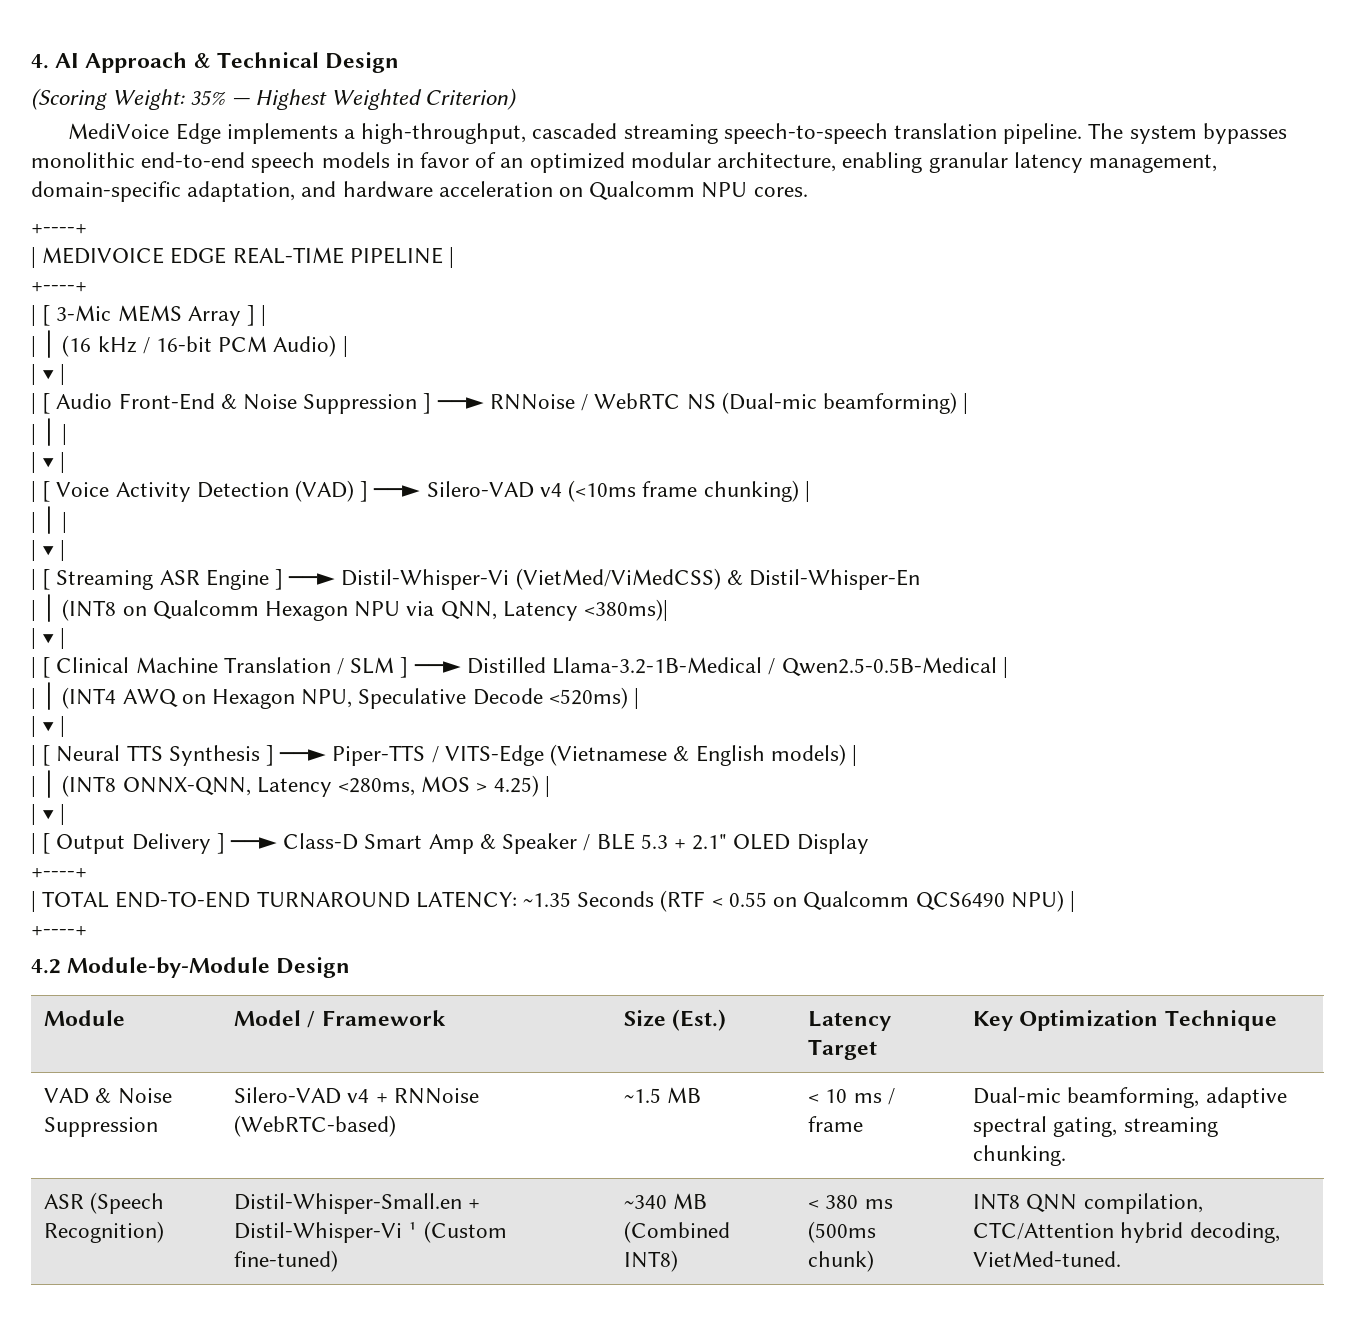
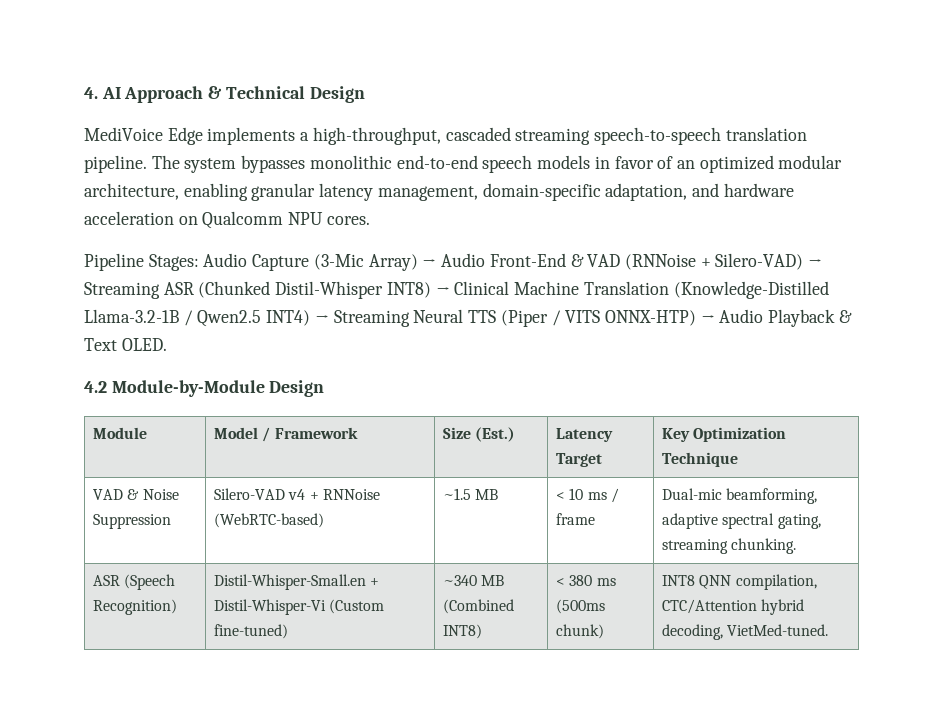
[31,88,518,110] // (Scoring Weight: 35% — Highest Weighted Criterion) -> (365, 94) none
[31,224,87,234] [31,247,455,268] [31,282,87,292] [31,305,267,326] [31,330,348,358] [31,364,66,385] [31,392,969,414] [31,418,68,446] [31,452,66,473] [31,480,810,502] [31,506,68,534] [31,540,66,561] [31,568,921,590] [31,594,669,622] [31,628,66,649] [31,657,1008,678] [31,682,640,710] [31,716,66,737] [31,744,857,766] [31,770,550,798] [31,804,66,825] [31,833,869,854] [31,868,87,878] [31,890,1075,912] [31,926,87,936] +----+ // | MEDIVOICE EDGE REAL-TIME PIPELINE | // +----+ // | [ 3-Mic MEMS Array ] | // | │ (16 kHz / 16-bit PCM Audio) | // | ▼ | // | [ Audio Front-End & Noise Suppression ] ──► RNNoise / WebRTC NS (Dual-mic beamforming) | // | │ | // | ▼ | // | [ Voice Activity Detection (VAD) ] ──► Silero-VAD v4 (<10ms frame chunking) | // | │ | // | ▼ | // | [ Streaming ASR Engine ] ──► Distil-Whisper-Vi (VietMed/ViMedCSS) & Distil-Whisper-En // | │ (INT8 on Qualcomm Hexagon NPU via QNN, Latency <380ms)| // | ▼ | // | [ Clinical Machine Translation / SLM ] ──► Distilled Llama-3.2-1B-Medical / Qwen2.5-0.5B-Medical | // | │ (INT4 AWQ on Hexagon NPU, Speculative Decode <520ms) | // | ▼ | // | [ Neural TTS Synthesis ] ──► Piper-TTS / VITS-Edge (Vietnamese & English models) | // | │ (INT8 ONNX-QNN, Latency <280ms, MOS > 4.25) | // | ▼ | // | [ Output Delivery ] ──► Class-D Smart Amp & Speaker / BLE 5.3 + 2.1" OLED Display // +----+ // | TOTAL END-TO-END TURNAROUND LATENCY: ~1.35 Seconds (RTF < 0.55 on Qualcomm QCS6490 NPU) | // +----+ -> [84,253,823,271] [84,281,829,299] [84,309,852,327] [84,338,167,351] Pipeline Stages: Audio Capture (3-Mic Array) → Audio Front-End & VAD (RNNoise + Silero-VAD) → Streaming ASR (Chunked Distil-Whisper INT8) → Clinical Machine Translation (Knowledge-Distilled Llama-3.2-1B / Qwen2.5 INT4) → Streaming Neural TTS (Piper / VITS ONNX-HTP) → Audio Playback & Text OLED.
[408,1222,418,1238] ¹ -> (327, 607) none

